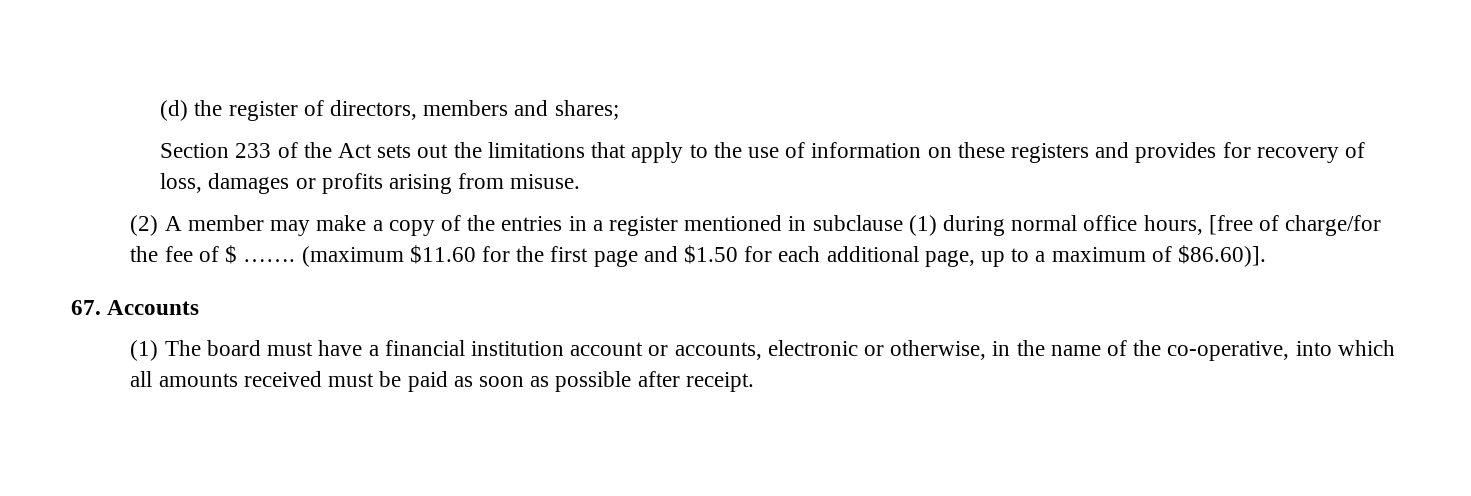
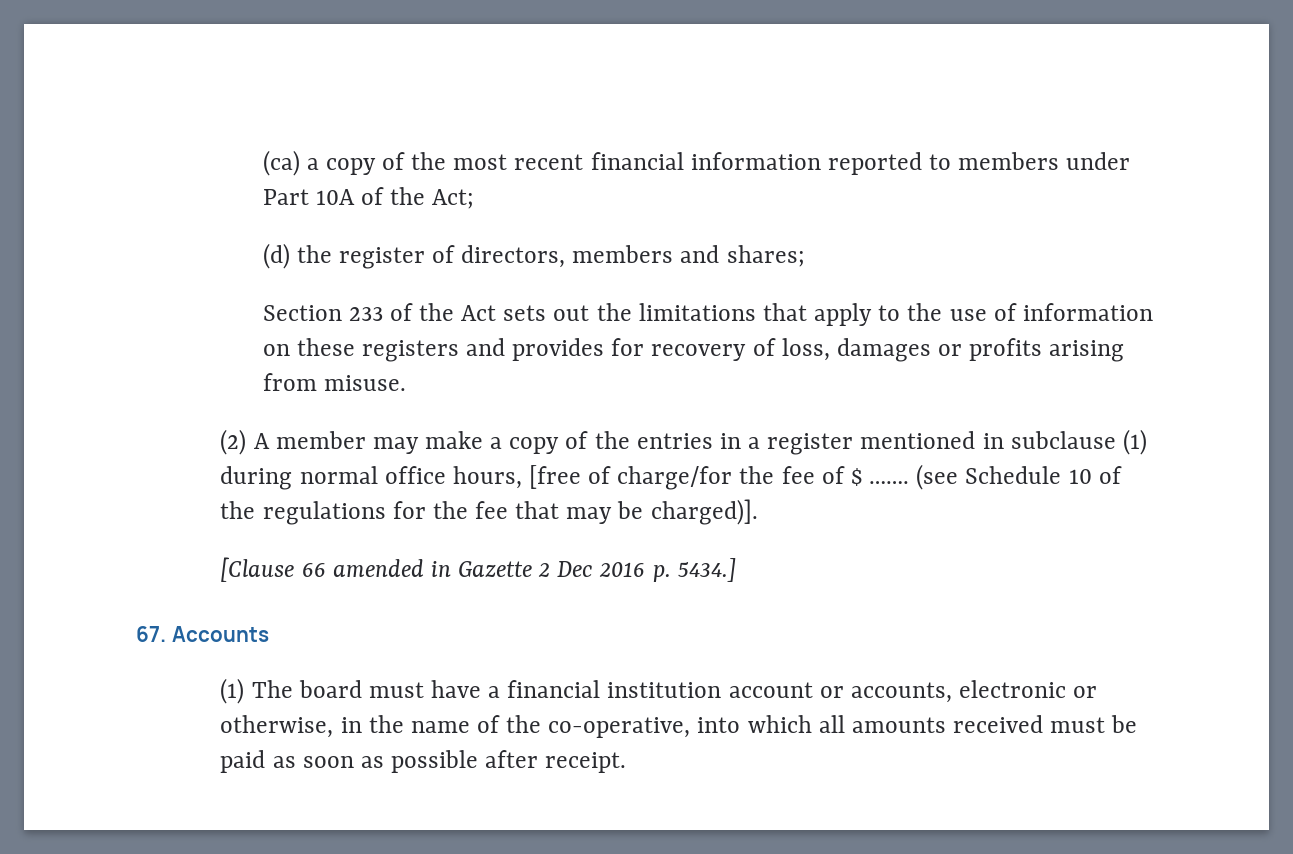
(160, 110) none -> [262,150,1131,176] [262,187,475,209] (ca) a copy of the most recent financial information reported to members under Part 10A of the Act; //
[301,245,1267,267] (maximum $11.60 for the first page and $1.50 for each additional page, up to a maximum of $86.60)]. -> [916,464,1122,490] [220,499,758,525] [220,557,736,582] (see Schedule 10 of the regulations for the fee that may be charged)]. // [Clause 66 amended in Gazette 2 Dec 2016 p. 5434.]

